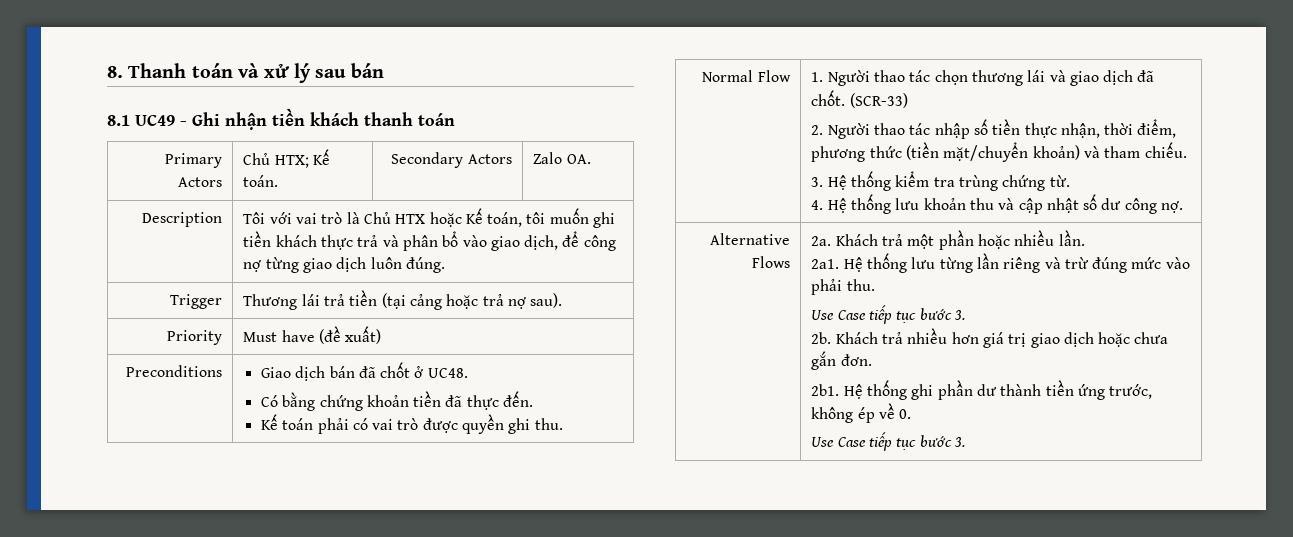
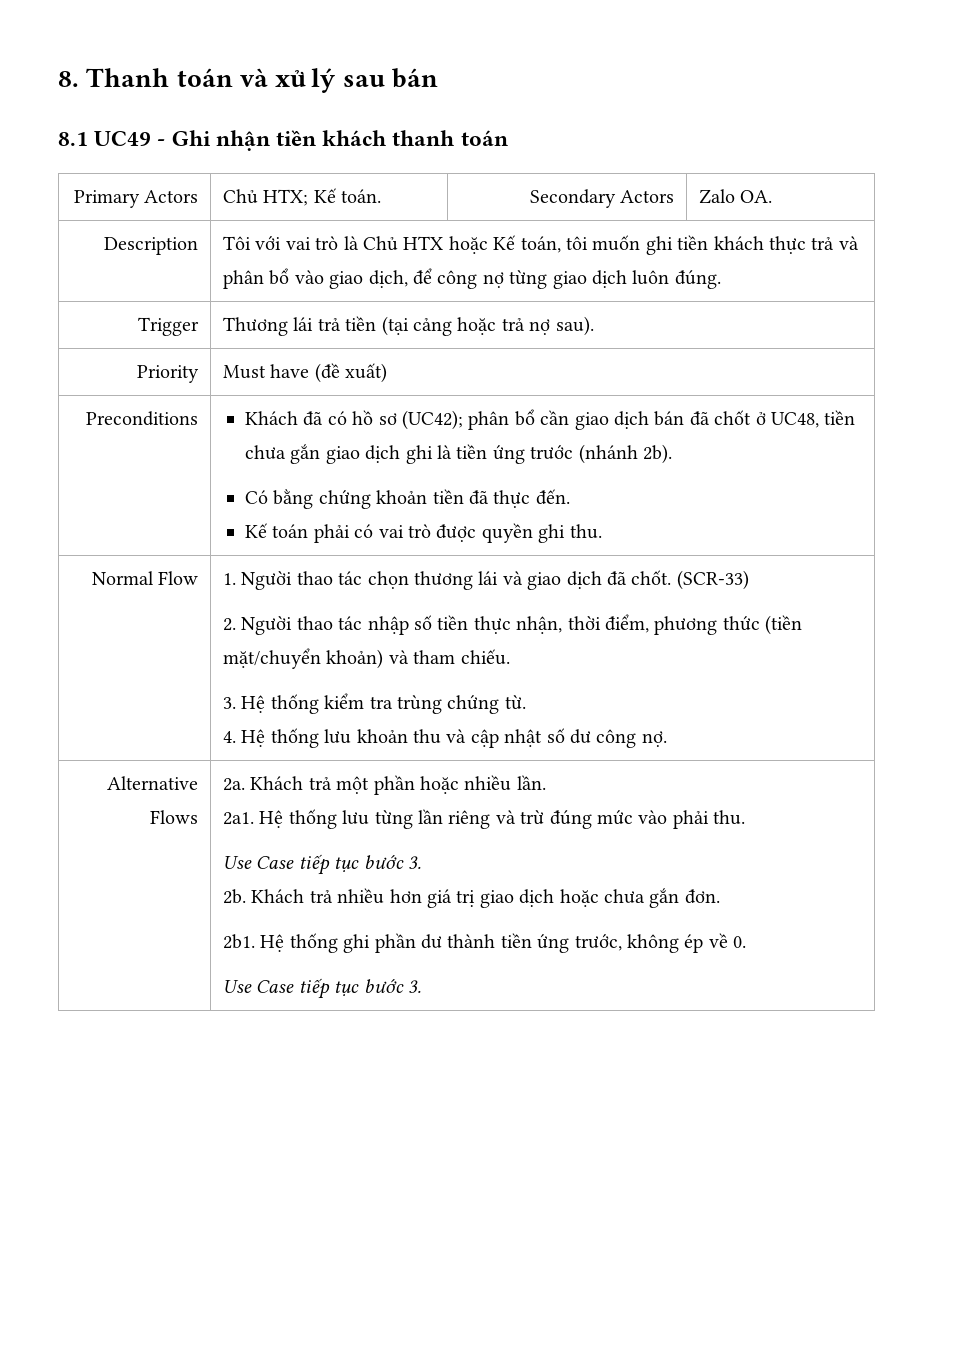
[260,367,291,378] Giao -> [244,409,609,430] Khách đã có hồ sơ (UC42); phân bổ cần giao
[427,368,468,378] UC48. -> [770,410,856,428] [244,444,672,464] UC48, tiền chưa gắn giao dịch ghi là tiền ứng trước (nhánh 2b).

